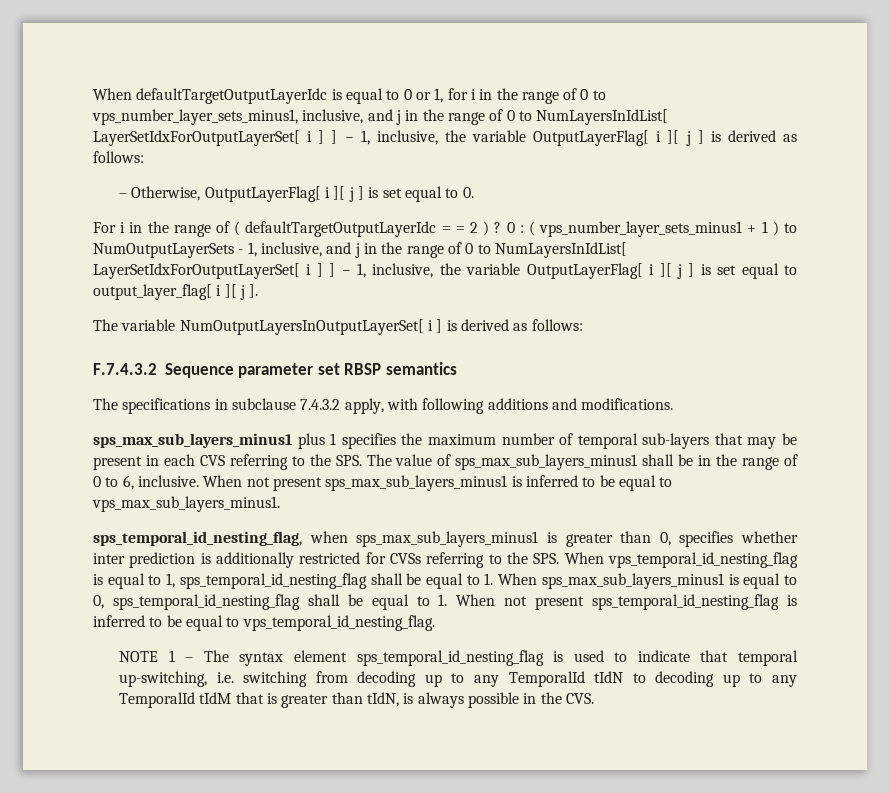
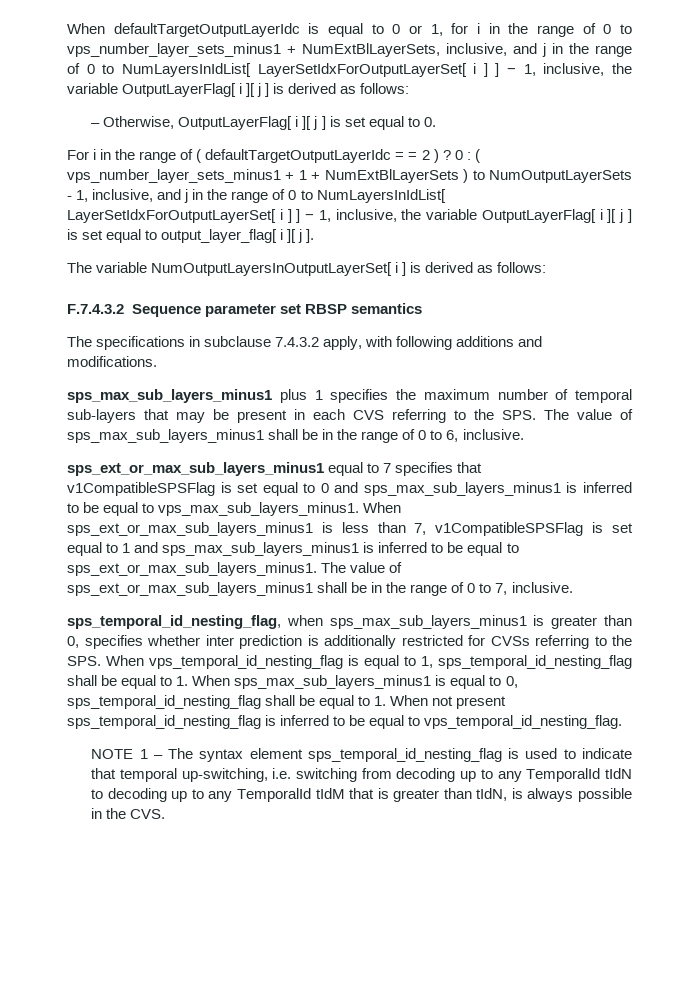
[92,109,298,125] vps_number_layer_sets_minus1, -> [67,43,440,57] vps_number_layer_sets_minus1 + NumExtBlLayerSets,
(768, 227) none -> [311,169,459,183] + NumExtBlLayerSets
[203,475,322,491] When not present -> [67,462,483,476] [67,482,359,496] // sps_ext_or_max_sub_layers_minus1 equal to 7 specifies that v1CompatibleSPSFlag is set equal to 0 and
(280, 504) none -> [363,502,402,513] [67,522,633,536] [67,542,519,556] [67,562,403,576] [67,582,573,596] When sps_ext_or_max_sub_layers_minus1 is less than 7, v1CompatibleSPSFlag is set equal to 1 and sps_max_sub_layers_minus1 is inferred to be equal to sps_ext_or_max_sub_layers_minus1. The value of sps_ext_or_max_sub_layers_minus1 shall be in the range of 0 to 7, inclusive.

